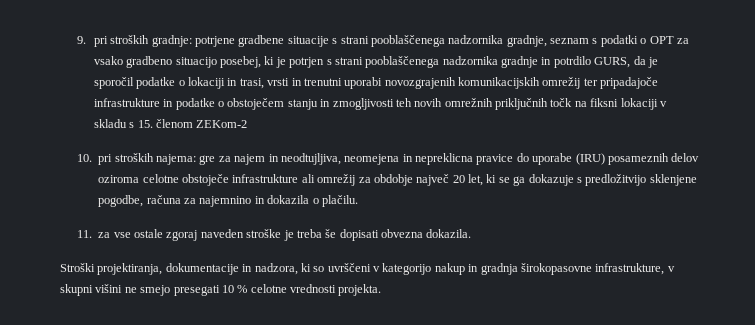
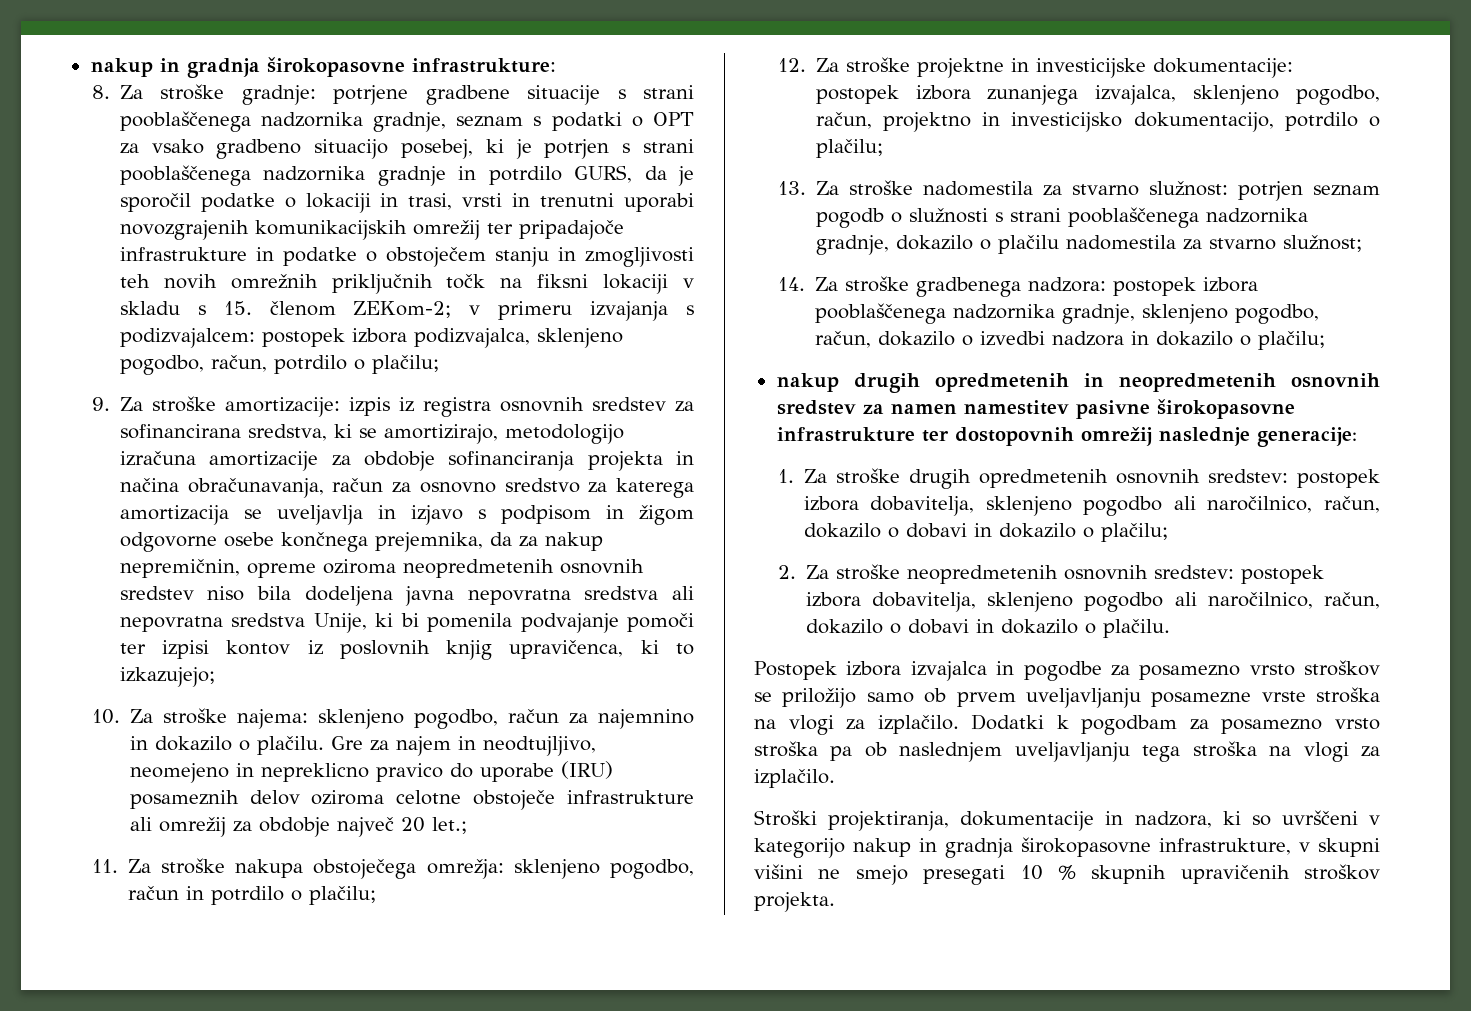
[76,35,150,47] 9. pri stroških -> [90,57,556,78] [91,84,225,100] nakup in gradnja širokopasovne infrastrukture: // 8. Za stroške
[196,120,248,128] [76,153,514,165] ZEKom-2 // 10. pri stroških najema: gre za najem in neodtujljiva, neomejena in nepreklicna pravice -> [353,301,695,321] [119,328,623,348] [119,355,439,375] [91,396,695,417] [119,424,624,444] [119,451,694,471] [119,478,694,498] [119,505,695,525] [119,532,603,552] [119,559,644,578] [119,586,694,606] [119,613,694,633] [119,640,695,660] [119,667,215,687] [91,708,694,729] [129,736,596,756] [129,763,443,783] ZEKom-2; v primeru izvajanja s podizvajalcem: postopek izbora podizvajalca, sklenjeno pogodbo, račun, potrdilo o plačilu; // 9. Za stroške amortizacije: izpis iz registra osnovnih sredstev za sofinancirana sredstva, ki se amortizirajo, metodologijo izračuna amortizacije za obdobje sofinanciranja projekta in načina obračunavanja, račun za osnovno sredstvo za katerega amortizacija se uveljavlja in izjavo s podpisom in žigom odgovorne osebe končnega prejemnika, da za nakup nepremičnin, opreme oziroma neopredmetenih osnovnih sredstev niso bila dodeljena javna nepovratna sredstva ali nepovratna sredstva Unije, ki bi pomenila podvajanje pomoči ter izpisi kontov iz poslovnih knjig upravičenca, ki to izkazujejo; // 10. Za stroške najema: sklenjeno pogodbo, račun za najemnino in dokazilo o plačilu. Gre za najem in neodtujljivo, neomejeno in nepreklicno pravico
[467,174,697,186] [98,195,358,207] [76,229,472,241] let, ki se ga dokazuje s predložitvijo sklenjene pogodbe, računa za najemnino in dokazila o plačilu. // 11. za vse ostale zgoraj naveden stroške je treba še dopisati obvezna dokazila. -> [431,817,467,834] [91,858,694,879] [127,886,376,905] [777,57,1293,78] [815,85,1380,105] [815,112,1380,132] [815,139,883,158] [777,180,1380,201] [815,207,1308,228] [815,235,1362,255] [777,276,1258,297] [814,303,1319,324] [814,331,1325,350] [776,373,1380,393] [776,399,1295,419] [776,427,1357,447] [777,468,1380,489] [803,496,1380,516] [803,523,1168,542] [777,564,1324,584] [805,592,1380,612] [805,619,1170,638] [754,660,1380,681] [754,687,1380,708] [754,714,1380,735] [754,741,1380,762] [754,769,835,788] let.; // 11. Za stroške nakupa obstoječega omrežja: sklenjeno pogodbo, račun in potrdilo o plačilu; // 12. Za stroške projektne in investicijske dokumentacije: postopek izbora zunanjega izvajalca, sklenjeno pogodbo, račun, projektno in investicijsko dokumentacijo, potrdilo o plačilu; // 13. Za stroške nadomestila za stvarno služnost: potrjen seznam pogodb o služnosti s strani pooblaščenega nadzornika gradnje, dokazilo o plačilu nadomestila za stvarno služnost; // 14. Za stroške gradbenega nadzora: postopek izbora pooblaščenega nadzornika gradnje, sklenjeno pogodbo, račun, dokazilo o izvedbi nadzora in dokazilo o plačilu; // nakup drugih opredmetenih in neopredmetenih osnovnih sredstev za namen namestitev pasivne širokopasovne infrastrukture ter dostopovnih omrežij naslednje generacije: // 1. Za stroške drugih opredmetenih osnovnih sredstev: postopek izbora dobavitelja, sklenjeno pogodbo ali naročilnico, račun, dokazilo o dobavi in dokazilo o plačilu; // 2. Za stroške neopredmetenih osnovnih sredstev: postopek izbora dobavitelja, sklenjeno pogodbo ali naročilnico, račun, dokazilo o dobavi in dokazilo o plačilu. // Postopek izbora izvajalca in pogodbe za posamezno vrsto stroškov se priložijo samo ob prvem uveljavljanju posamezne vrste stroška na vlogi za izplačilo. Dodatki k pogodbam za posamezno vrsto stroška pa ob naslednjem uveljavljanju tega stroška na vlogi za izplačilo.
[250,284,336,293] celotne vrednosti -> [1091,864,1380,884] skupnih upravičenih stroškov

